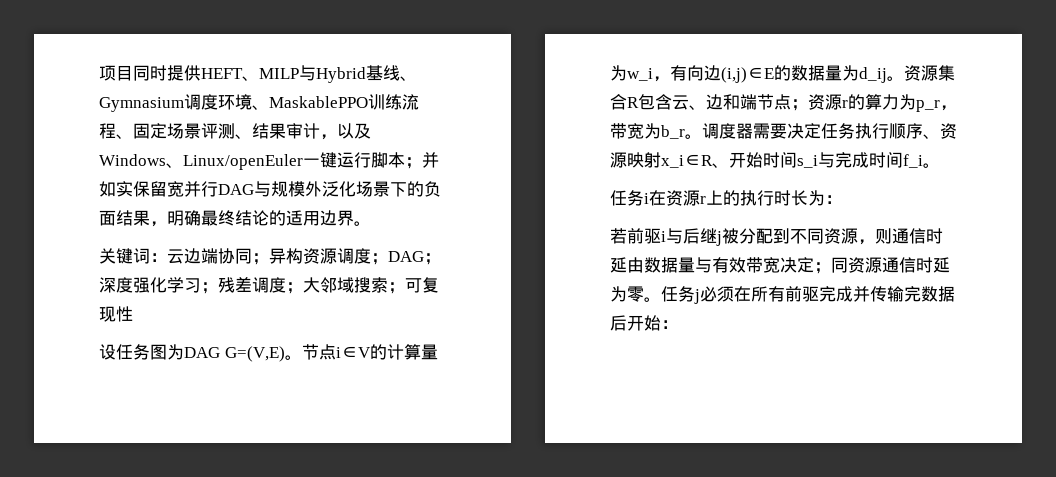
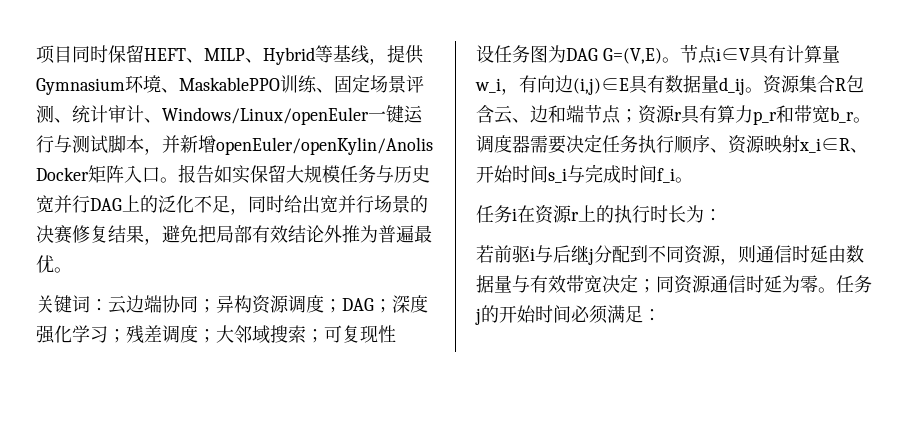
[167,65,201,81] 提供 -> [108,45,144,63] 保留
[299,65,417,83] [99,94,218,112] 与Hybrid基线、Gymnasium调度 -> [245,45,424,65] [36,78,125,95] 、Hybrid等基线，提供Gymnasium
[402,94,419,110] [99,123,116,139] 流程 -> (317, 84) none
[252,123,371,140] [99,152,439,170] [99,181,441,197] [99,210,354,227] 结果审计，以及Windows、Linux/openEuler一键运行脚本；并如实保留宽并行DAG与规模外泛化场景下的负面结果，明确最终结论的适用边界 -> [72,105,423,125] [36,135,433,155] [36,164,430,184] [36,195,428,215] [36,225,432,245] [36,255,54,273] 统计审计、Windows/Linux/openEuler一键运行与测试脚本，并新增openEuler/openKylin/Anolis Docker矩阵入口。报告如实保留大规模任务与历史宽并行DAG上的泛化不足，同时给出宽并行场景的决赛修复结果，避免把局部有效结论外推为普遍最优
[369,344,438,360] [610,65,627,81] 的计算量为 -> [749,45,840,64] 具有计算量
[774,65,859,81] 的数据量为 -> [629,75,719,94] 具有数据量
[848,94,957,112] [610,123,661,139] 的算力为p_r，带宽为 -> [681,105,830,125] 具有算力p_r和带宽
[722,228,739,244] 被 -> (594, 256) none
[700,286,955,302] [610,315,661,331] 必须在所有前驱完成并传输完数据后开始 -> [481,305,643,324] 的开始时间必须满足

